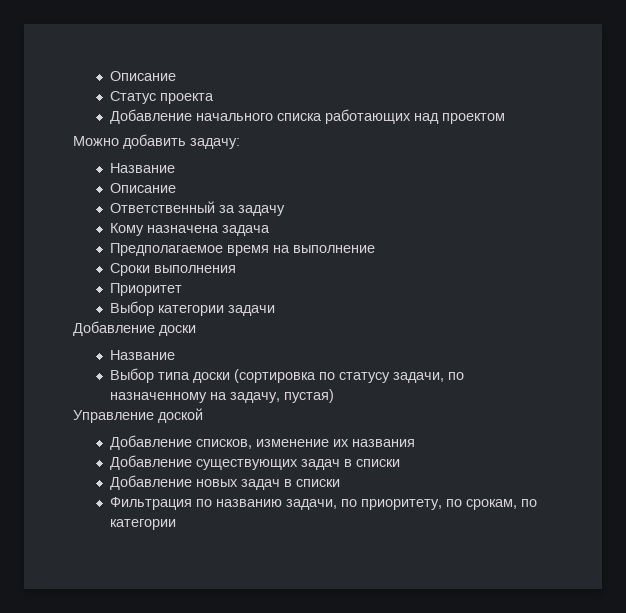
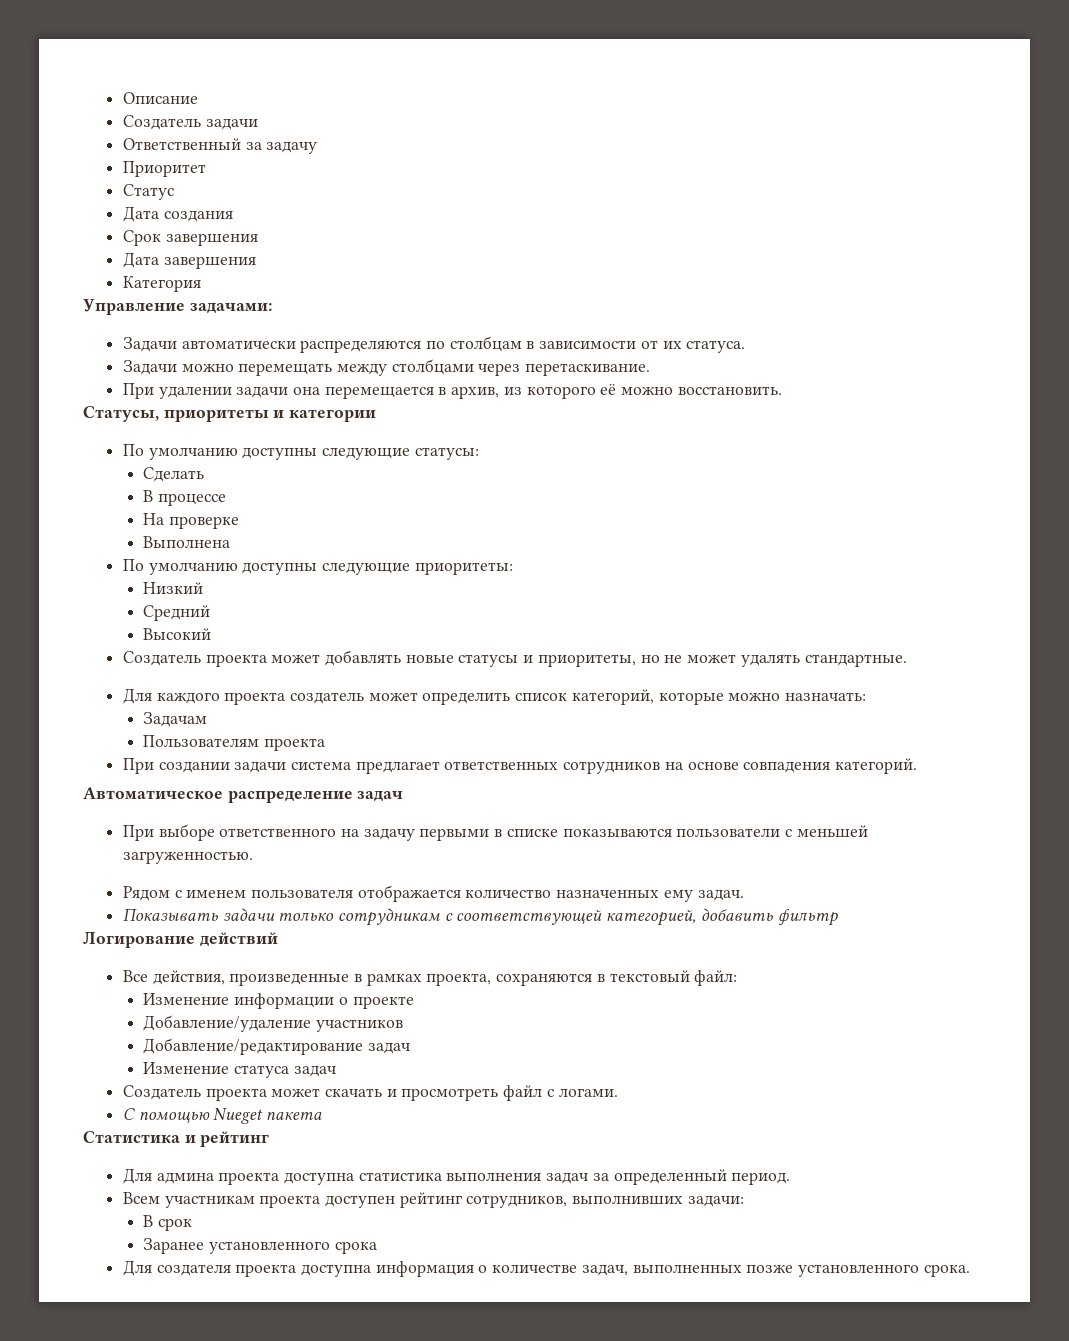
[110,71,177,81] [110,91,215,104] [110,109,506,124] [73,134,240,149] [110,163,176,173] [110,183,177,193] [110,201,286,216] [110,223,271,236] [110,243,376,256] [110,263,237,276] [110,283,183,296] [110,301,276,316] [73,321,196,336] [110,350,176,360] [110,368,465,383] [110,389,335,403] [73,408,203,423] [110,435,416,450] [110,455,401,470] [110,475,341,490] [110,497,538,510] [110,519,177,530] Описание // Статус проекта // Добавление начального списка работающих над проектом // Можно добавить задачу: // Название // Описание // Ответственный за задачу // Кому назначена задача // Предполагаемое время на выполнение // Сроки выполнения // Приоритет // Выбор категории задачи // Добавление доски // Название // Выбор типа доски (сортировка по статусу задачи, по назначенному на задачу, пустая) // Управление доской // Добавление списков, изменение их названия // Добавление существующих задач в списки // Добавление новых задач в списки // Фильтрация по названию задачи, по приоритету, по срокам, по категории -> [122,92,198,104] [122,115,258,130] [122,138,318,154] [122,161,206,177] [122,184,174,200] [122,206,233,222] [122,230,258,246] [122,252,256,269] [122,276,201,292] [83,299,272,315] [122,336,746,353] [122,359,651,376] [122,383,782,399] [83,406,377,422] [122,444,479,460] [143,467,205,482] [143,490,227,506] [143,513,240,529] [143,536,231,548] [122,559,513,575] [143,582,204,594] [143,605,211,621] [143,628,212,640] [122,650,907,667] [122,688,867,705] [143,712,208,727] [143,735,326,751] [122,758,918,774] [83,787,404,803] [122,824,868,841] [122,851,253,864] [122,885,744,902] [122,908,838,926] [83,931,278,948] [122,970,738,986] [143,993,414,1009] [143,1015,404,1032] [143,1038,411,1055] [143,1062,336,1078] [122,1085,618,1101] [122,1108,322,1124] [83,1131,270,1147] [122,1168,791,1185] [122,1192,744,1208] [143,1215,193,1231] [143,1238,377,1254] [122,1260,970,1277] Описание // Создатель задачи // Ответственный за задачу // Приоритет // Статус // Дата создания // Срок завершения // Дата завершения // Категория // Управление задачами: // Задачи автоматически распределяются по столбцам в зависимости от их статуса. // Задачи можно перемещать между столбцами через перетаскивание. // При удалении задачи она перемещается в архив, из которого её можно восстановить. // Статусы, приоритеты и категории // По умолчанию доступны следующие статусы: // Сделать // В процессе // На проверке // Выполнена // По умолчанию доступны следующие приоритеты: // Низкий // Средний // Высокий // Создатель проекта может добавлять новые статусы и приоритеты, но не может удалять стандартные. // Для каждого проекта создатель может определить список категорий, которые можно назначать: // Задачам // Пользователям проекта // При создании задачи система предлагает ответственных сотрудников на основе совпадения категорий. // Автоматическое распределение задач // При выборе ответственного на задачу первыми в списке показываются пользователи с меньшей загруженностью. // Рядом с именем пользователя отображается количество назначенных ему задач. // Показывать задачи только сотрудникам с соответствующей категорией, добавить фильтр // Логирование действий // Все действия, произведенные в рамках проекта, сохраняются в текстовый файл: // Изменение информации о проекте // Добавление/удаление участников // Добавление/редактирование задач // Изменение статуса задач // Создатель проекта может скачать и просмотреть файл с логами. // С помощью Nueget пакета // Статистика и рейтинг // Для админа проекта доступна статистика выполнения задач за определенный период. // Всем участникам проекта доступен рейтинг сотрудников, выполнивших задачи: // В срок // Заранее установленного срока // Для создателя проекта доступна информация о количестве задач, выполненных позже установленного срока.

